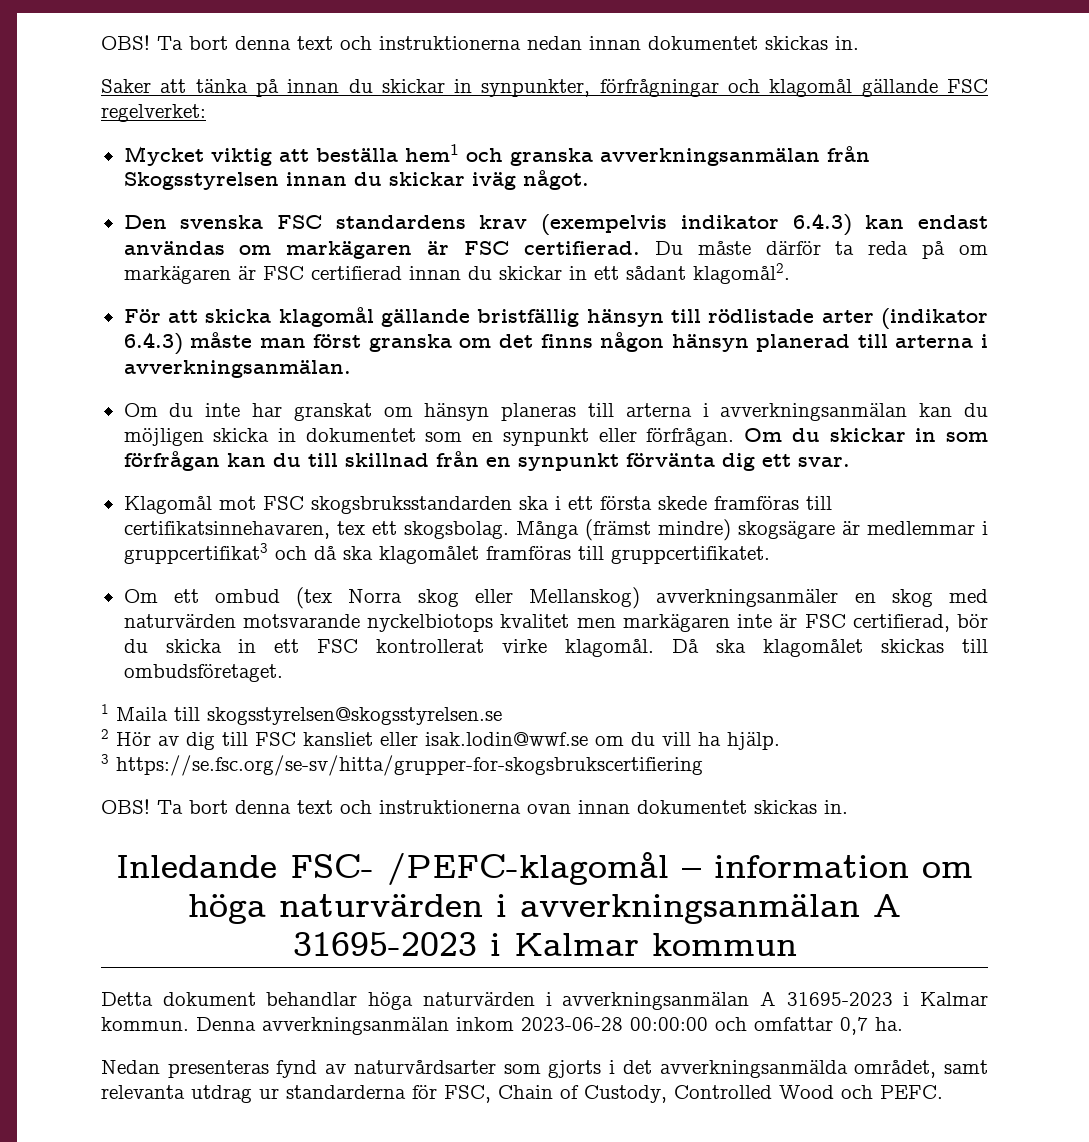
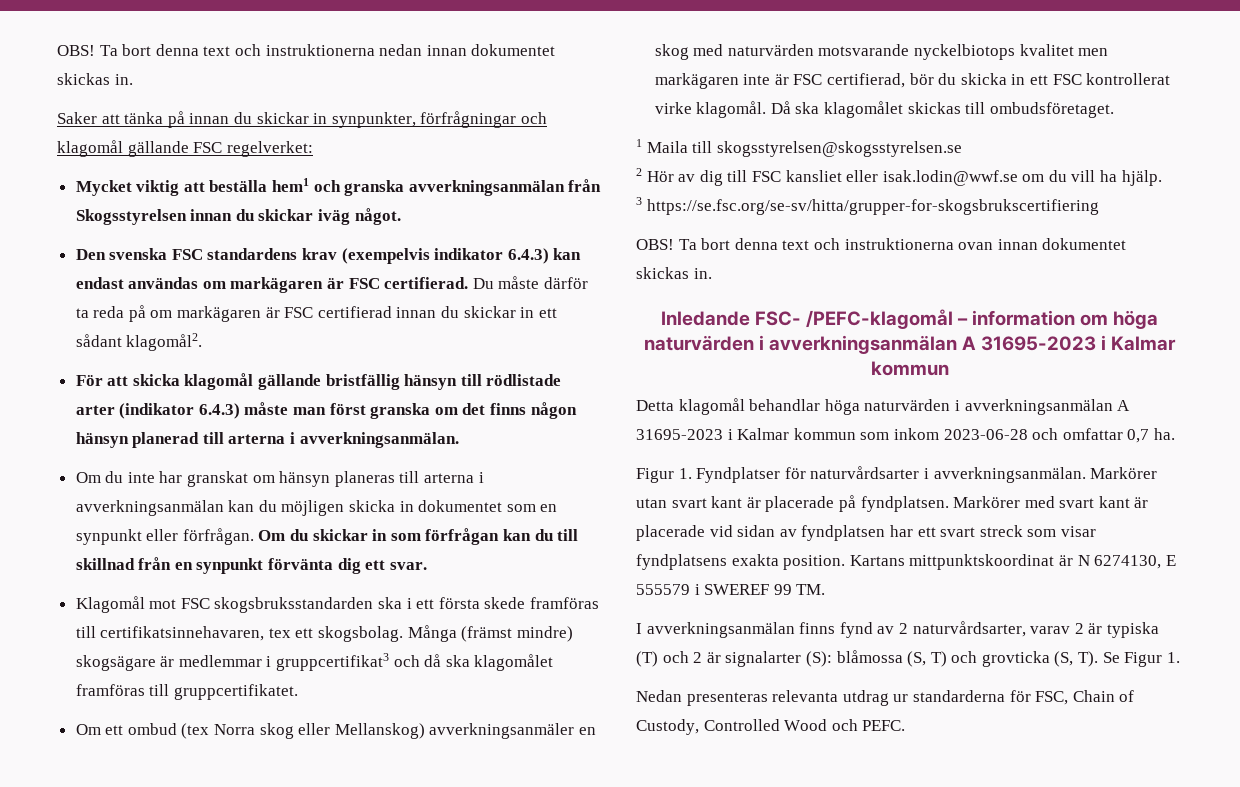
[162,992,256,1006] dokument -> [678,398,745,415] klagomål
[101,1017,449,1035] kommun. Denna avverkningsanmälan -> [793,428,890,440] kommun som
[630,1017,708,1031] 00:00:00 -> (1028, 434) none
[101,1060,989,1078] Nedan presenteras fynd av naturvårdsarter som gjorts i det avverkningsanmälda området, samt -> [636,466,1158,483] [636,495,1149,512] [636,525,1096,541] [636,554,1176,570] [636,584,826,595] [636,621,1159,638] [636,650,1180,667] [636,690,768,706] Figur 1. Fyndplatser för naturvårdsarter i avverkningsanmälan. Markörer utan svart kant är placerade på fyndplatsen. Markörer med svart kant är placerade vid sidan av fyndplatsen har ett svart streck som visar fyndplatsens exakta position. Kartans mittpunktskoordinat är N 6274130, E 555579 i SWEREF 99 TM. // I avverkningsanmälan finns fynd av 2 naturvårdsarter, varav 2 är typiska (T) och 2 är signalarter (S): blåmossa (S, T) och grovticka (S, T). Se Figur 1. // Nedan presenteras

